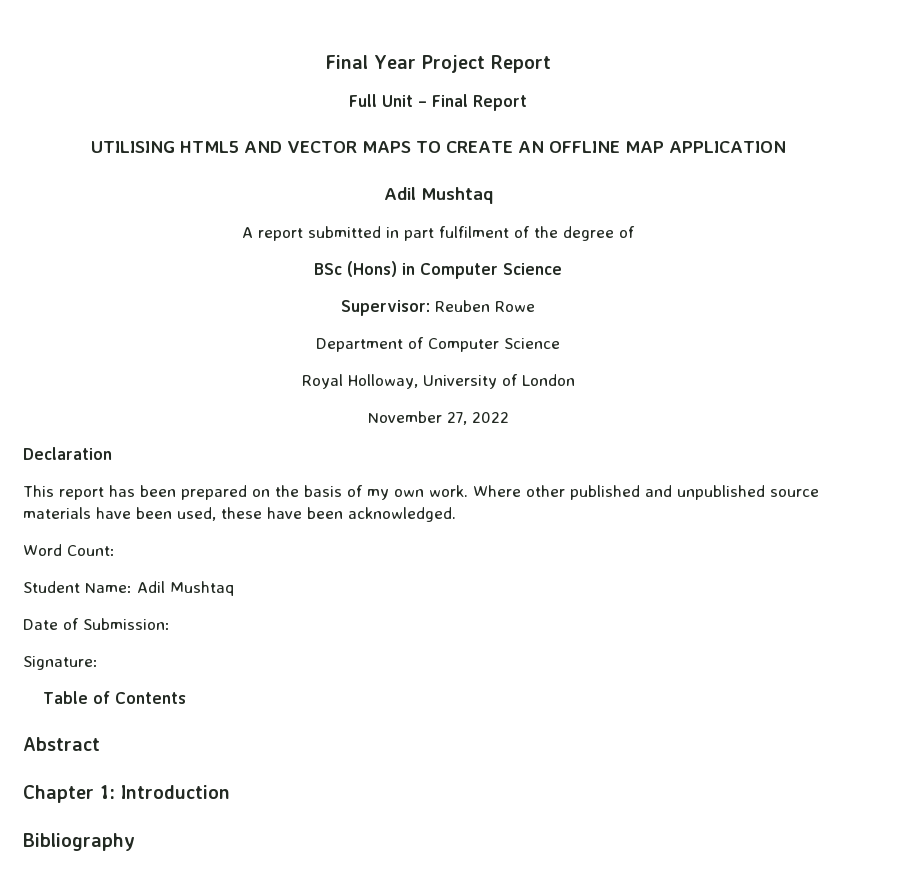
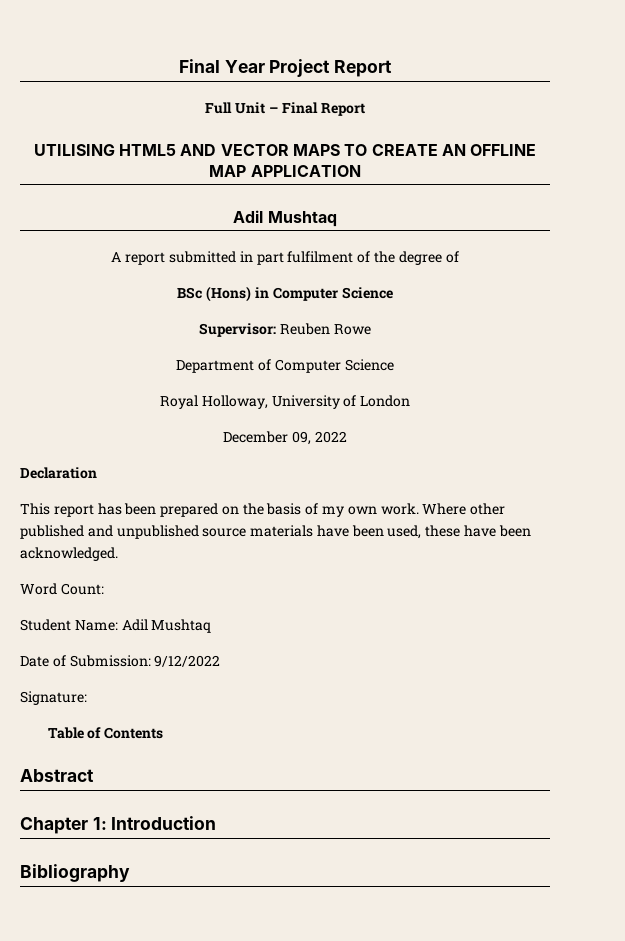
[367,411,467,425] November 27, -> [223,431,311,445] December 09,
(170, 624) none -> [154,655,221,667] 9/12/2022

